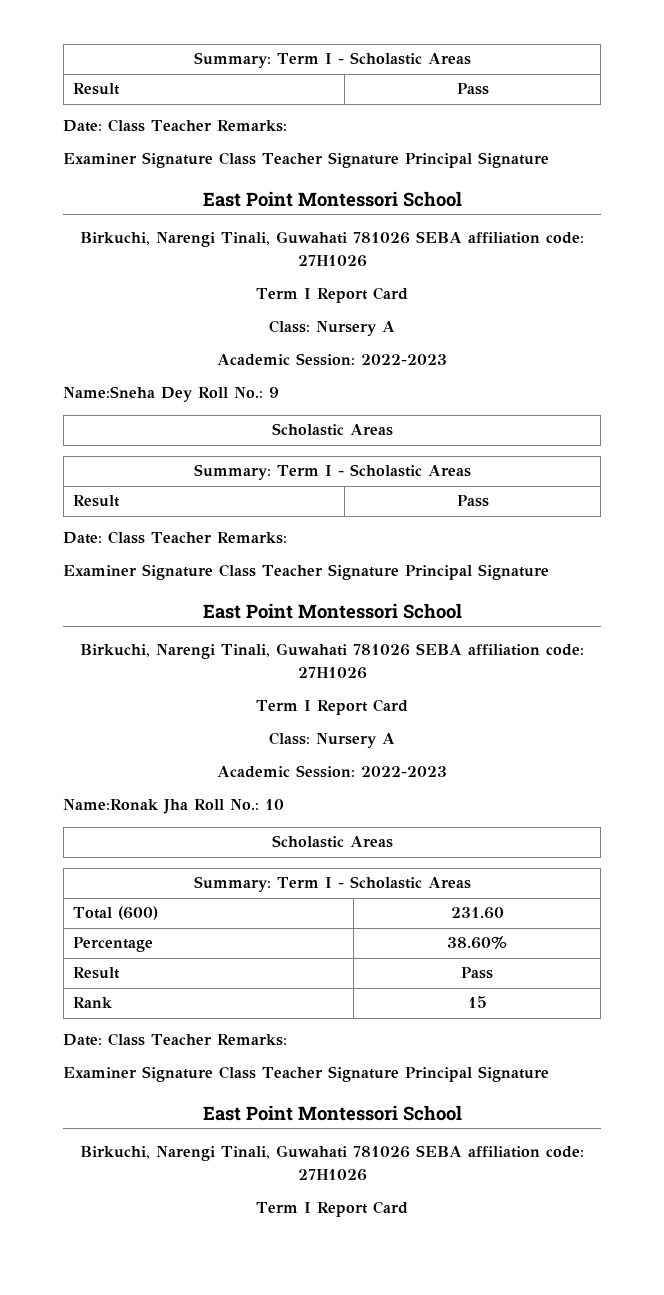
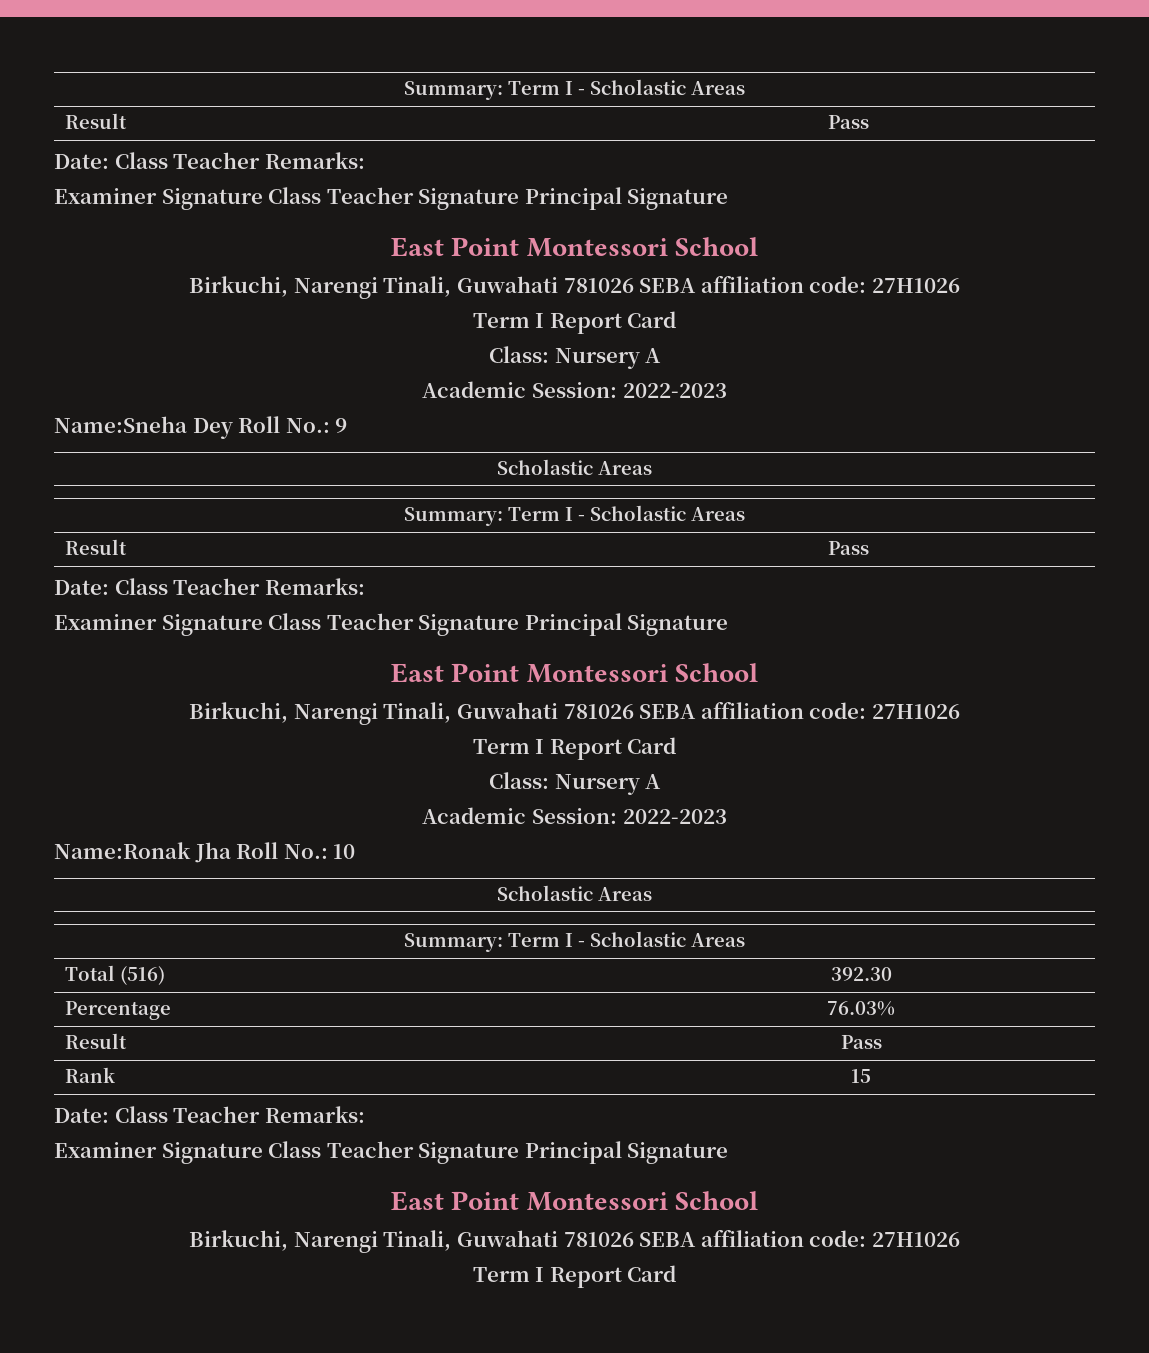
[117,906,158,920] [450,907,504,919] (600) | 231.60 -> [119,966,165,985] [830,967,892,981] (516) | 392.30
[447,936,507,949] 38.60% -> [827,1001,895,1016] 76.03%

